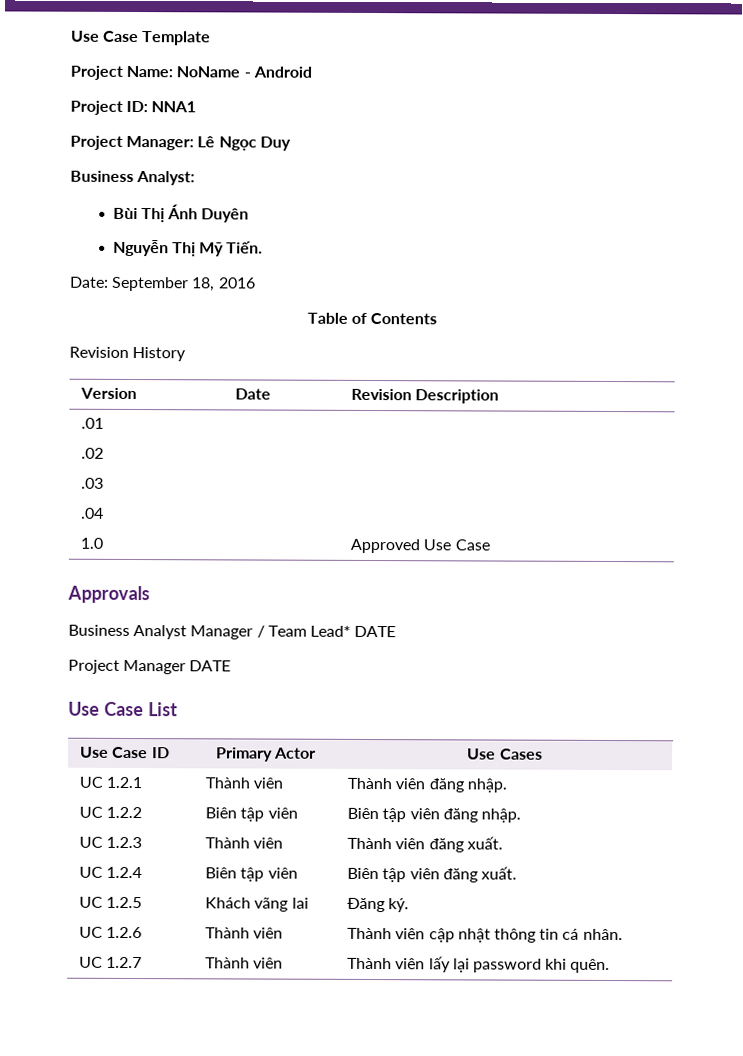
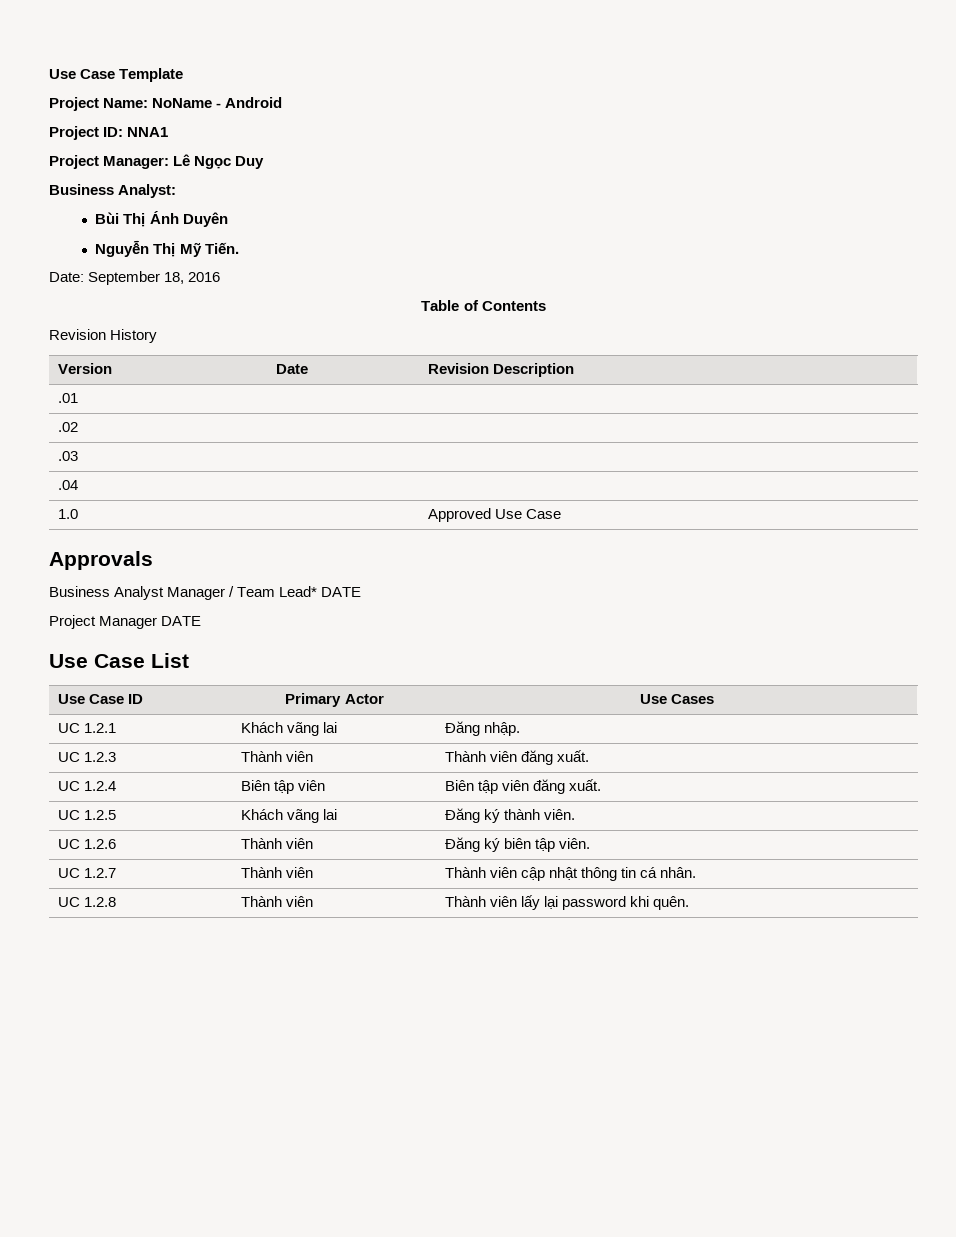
[205,777,284,789] [347,777,507,793] [79,806,143,819] [205,807,298,822] [347,807,478,823] Thành viên | Thành viên đăng nhập. // UC 1.2.2 | Biên tập viên | Biên tập viên đăng -> [240,722,338,736] [444,721,480,736] Khách vãng lai | Đăng
[388,898,410,913] ký. -> [483,809,576,823] ký thành viên.
(284, 933) none -> [444,837,591,852] [57,868,116,878] [240,867,313,878] | Đăng ký biên tập viên. // UC 1.2.7 | Thành viên
[106,956,143,969] 1.2.7 -> [83,897,116,907] 1.2.8

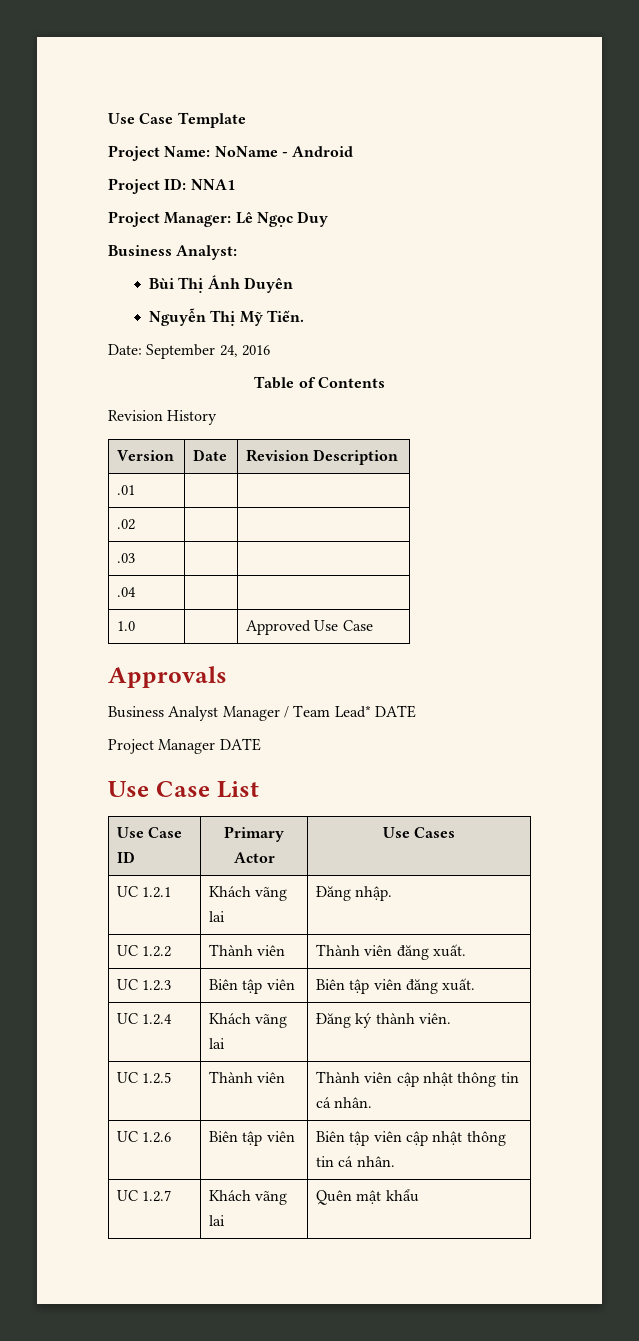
[164,272,185,284] 18, -> [219,345,238,357] 24,
[83,752,116,762] 1.2.3 -> [142,946,172,957] 1.2.2
[83,781,116,791] 1.2.4 -> [142,980,172,991] 1.2.3
[83,810,116,820] 1.2.5 -> [142,1014,173,1025] 1.2.4
[83,839,116,849] [240,838,313,849] [444,837,591,852] [57,868,116,878] 1.2.6 | Thành viên | Đăng ký biên tập viên. // UC 1.2.7 -> [142,1072,172,1084] 1.2.5
[83,897,116,907] [240,896,313,907] [444,895,690,910] 1.2.8 | Thành viên | Thành viên lấy lại password khi quên. -> [142,1132,172,1143] [209,1131,295,1146] [316,1131,506,1146] [316,1156,395,1167] [117,1190,172,1202] [209,1190,288,1205] [209,1215,226,1226] [316,1189,419,1205] 1.2.6 | Biên tập viên | Biên tập viên cập nhật thông tin cá nhân. // UC 1.2.7 | Khách vãng lai | Quên mật khẩu

